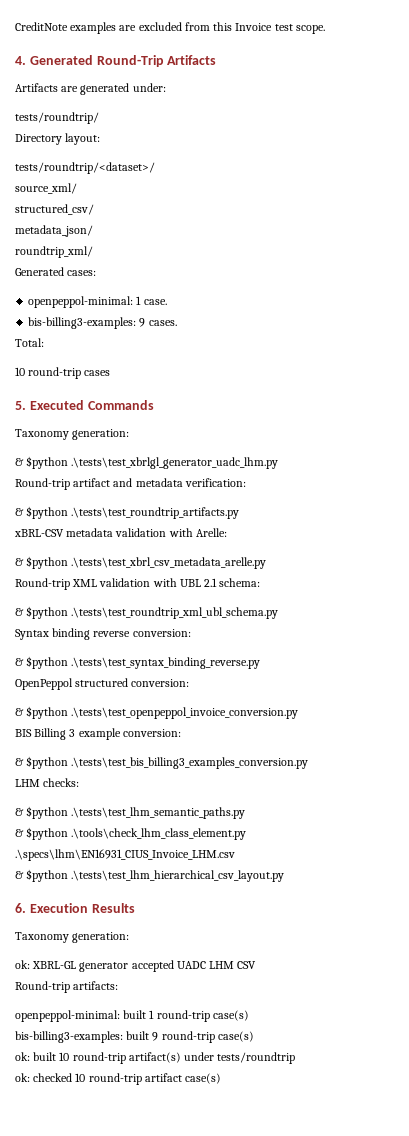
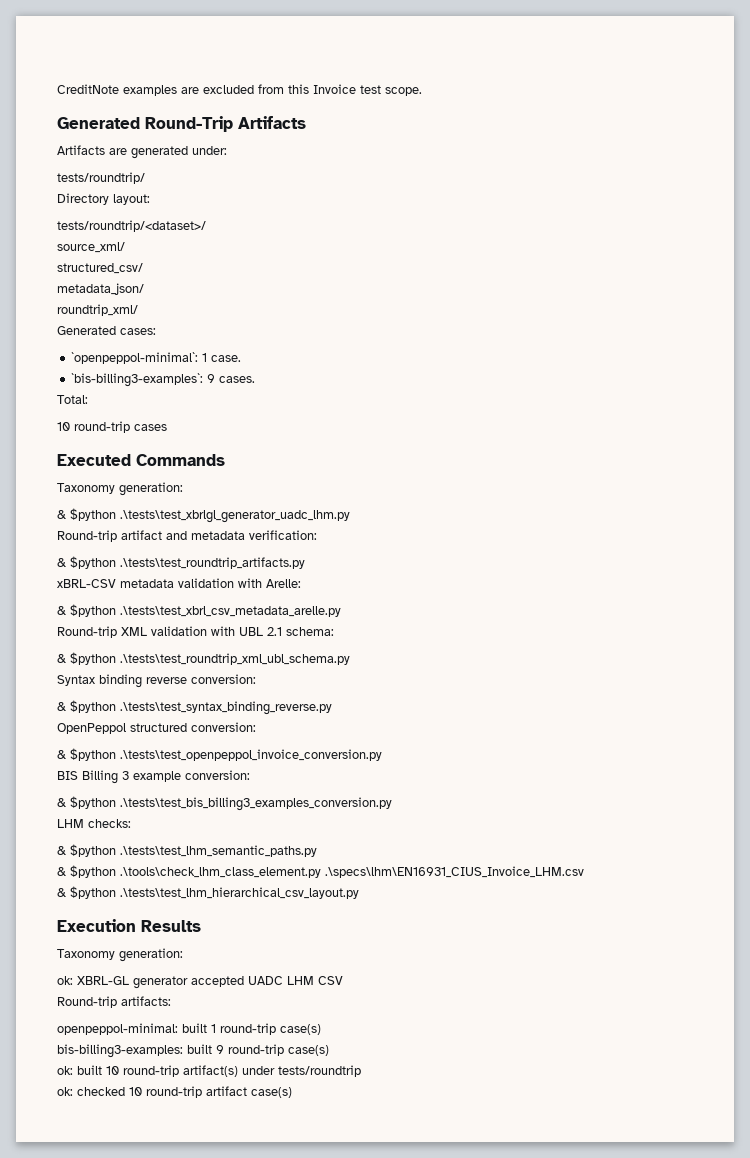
[15,56,26,65] 4. -> (422, 91) none
[28,296,134,308] openpeppol-minimal: -> [71,352,199,364] `openpeppol-minimal`:
[28,317,137,329] bis-billing3-examples: -> [71,373,204,387] `bis-billing3-examples`:
[15,401,26,410] 5. -> (167, 427) none
[15,903,26,913] 6. -> (359, 893) none

